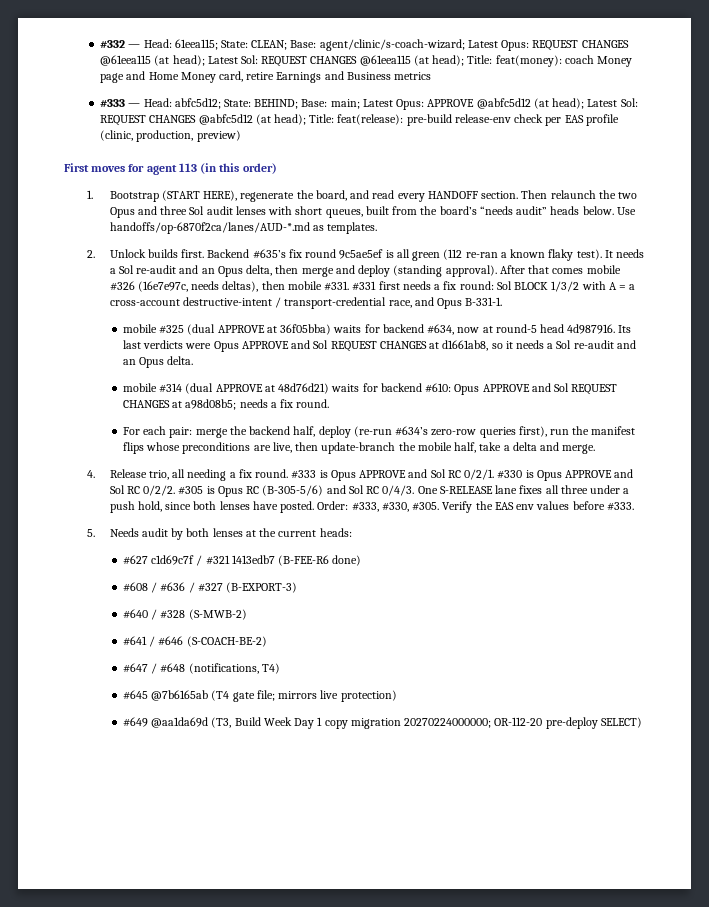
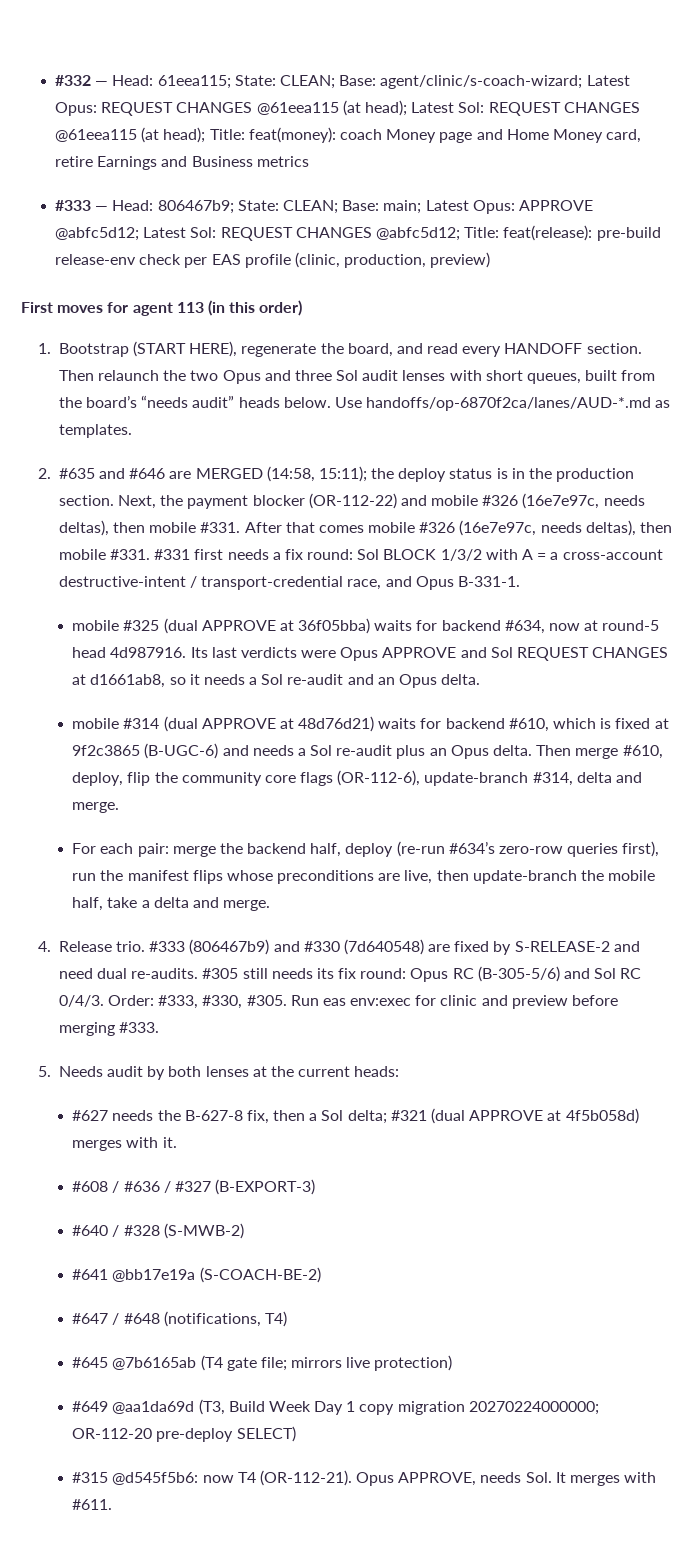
[174,98,299,109] abfc5d12; State: BEHIND; -> [157,200,339,214] 806467b9; State: CLEAN;
[476,98,638,109] [100,114,307,126] @abfc5d12 (at head); Latest Sol: REQUEST CHANGES @abfc5d12 (at head); -> [55,227,461,241] @abfc5d12; Latest Sol: REQUEST CHANGES @abfc5d12;
[109,249,645,261] [109,265,497,277] Unlock builds first. Backend #635’s fix round 9c5ae5ef is all green (112 re-ran a known flaky test). It needs a Sol re-audit and an Opus delta, then merge and deploy (standing approval). -> [58,466,635,482] [58,493,645,509] [58,520,241,536] #635 and #646 are MERGED (14:58, 15:11); the deploy status is in the production section. Next, the payment blocker (OR-112-22) and mobile #326 (16e7e97c, needs deltas), then mobile #331.
[425,383,618,395] [122,399,330,410] #610: Opus APPROVE and Sol REQUEST CHANGES at a98d08b5; needs a fix round. -> [508,718,669,732] [72,743,663,759] [72,770,643,786] [72,802,120,813] #610, which is fixed at 9f2c3865 (B-UGC-6) and needs a Sol re-audit plus an Opus delta. Then merge #610, deploy, flip the community core flags (OR-112-6), update-branch #314, delta and merge.
[148,469,634,481] [109,485,215,496] trio, all needing a fix round. #333 is Opus APPROVE and Sol RC 0/2/1. #330 is Opus APPROVE and Sol RC 0/2/2. #305 is -> [115,939,640,955] [58,968,407,979] trio. #333 (806467b9) and #330 (7d640548) are fixed by S-RELEASE-2 and need dual re-audits. #305 still needs its fix round:
[417,485,630,494] [109,501,605,513] One S-RELEASE lane fixes all three under a push hold, since both lenses have posted. Order: #333, #330, #305. Verify the EAS env values before -> [107,995,619,1009] [58,1022,115,1036] Order: #333, #330, #305. Run eas env:exec for clinic and preview before merging
[151,555,362,566] c1d69c7f / #321 1413edb7 (B-FEE-R6 done) -> [112,1108,639,1124] [72,1137,177,1151] needs the B-627-8 fix, then a Sol delta; #321 (dual APPROVE at 4f5b058d) merges with it.
[149,636,184,647] / #646 -> [112,1269,196,1282] @bb17e19a
(642, 722) none -> [72,1470,657,1486] [72,1499,113,1510] // #315 @d545f5b6: now T4 (OR-112-21). Opus APPROVE, needs Sol. It merges with #611.

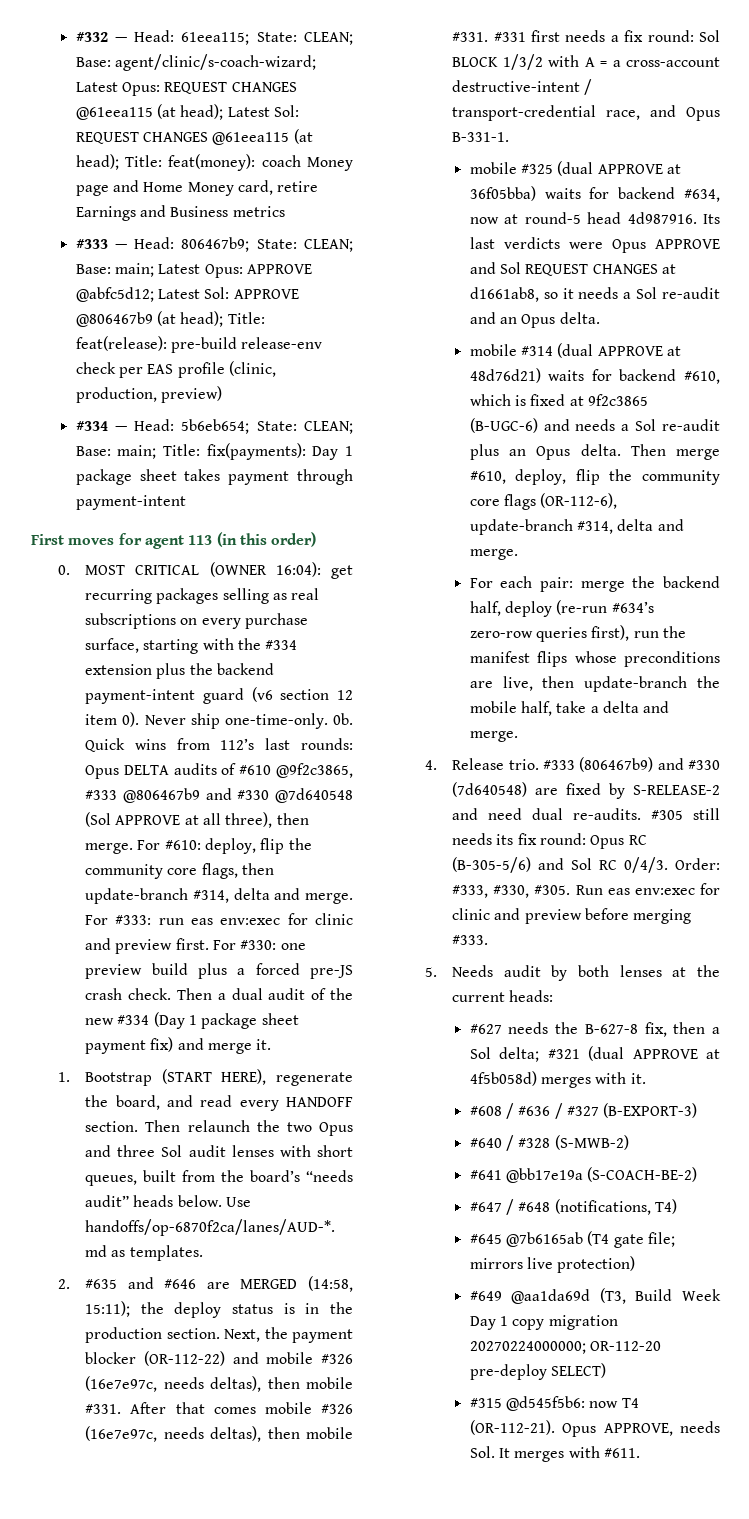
[220,227,461,241] REQUEST CHANGES @abfc5d12; -> [233,289,299,299] [75,311,224,327] APPROVE @806467b9 (at head);
(491, 260) none -> [75,419,353,434] [75,443,353,460] [75,469,354,485] [75,495,186,510] // #334 — Head: 5b6eb654; State: CLEAN; Base: main; Title: fix(payments): Day 1 package sheet takes payment through payment-intent
(303, 308) none -> [58,562,353,579] [85,588,320,604] [85,613,309,629] [85,638,298,654] [85,663,275,679] [85,687,353,704] [85,712,353,729] [85,738,353,752] [85,763,353,779] [85,788,353,803] [85,812,309,828] [85,838,312,854] [85,863,275,879] [85,888,354,904] [85,913,353,925] [85,938,306,954] [85,963,353,979] [85,988,353,1000] [85,1012,299,1029] [85,1037,272,1054] // 0. MOST CRITICAL (OWNER 16:04): get recurring packages selling as real subscriptions on every purchase surface, starting with the #334 extension plus the backend payment-intent guard (v6 section 12 item 0). Never ship one-time-only. 0b. Quick wins from 112’s last rounds: Opus DELTA audits of #610 @9f2c3865, #333 @806467b9 and #330 @7d640548 (Sol APPROVE at all three), then merge. For #610: deploy, flip the community core flags, then update-branch #314, delta and merge. For #333: run eas env:exec for clinic and preview first. For #330: one preview build plus a forced pre-JS crash check. Then a dual audit of the new #334 (Day 1 package sheet payment fix) and merge it.

